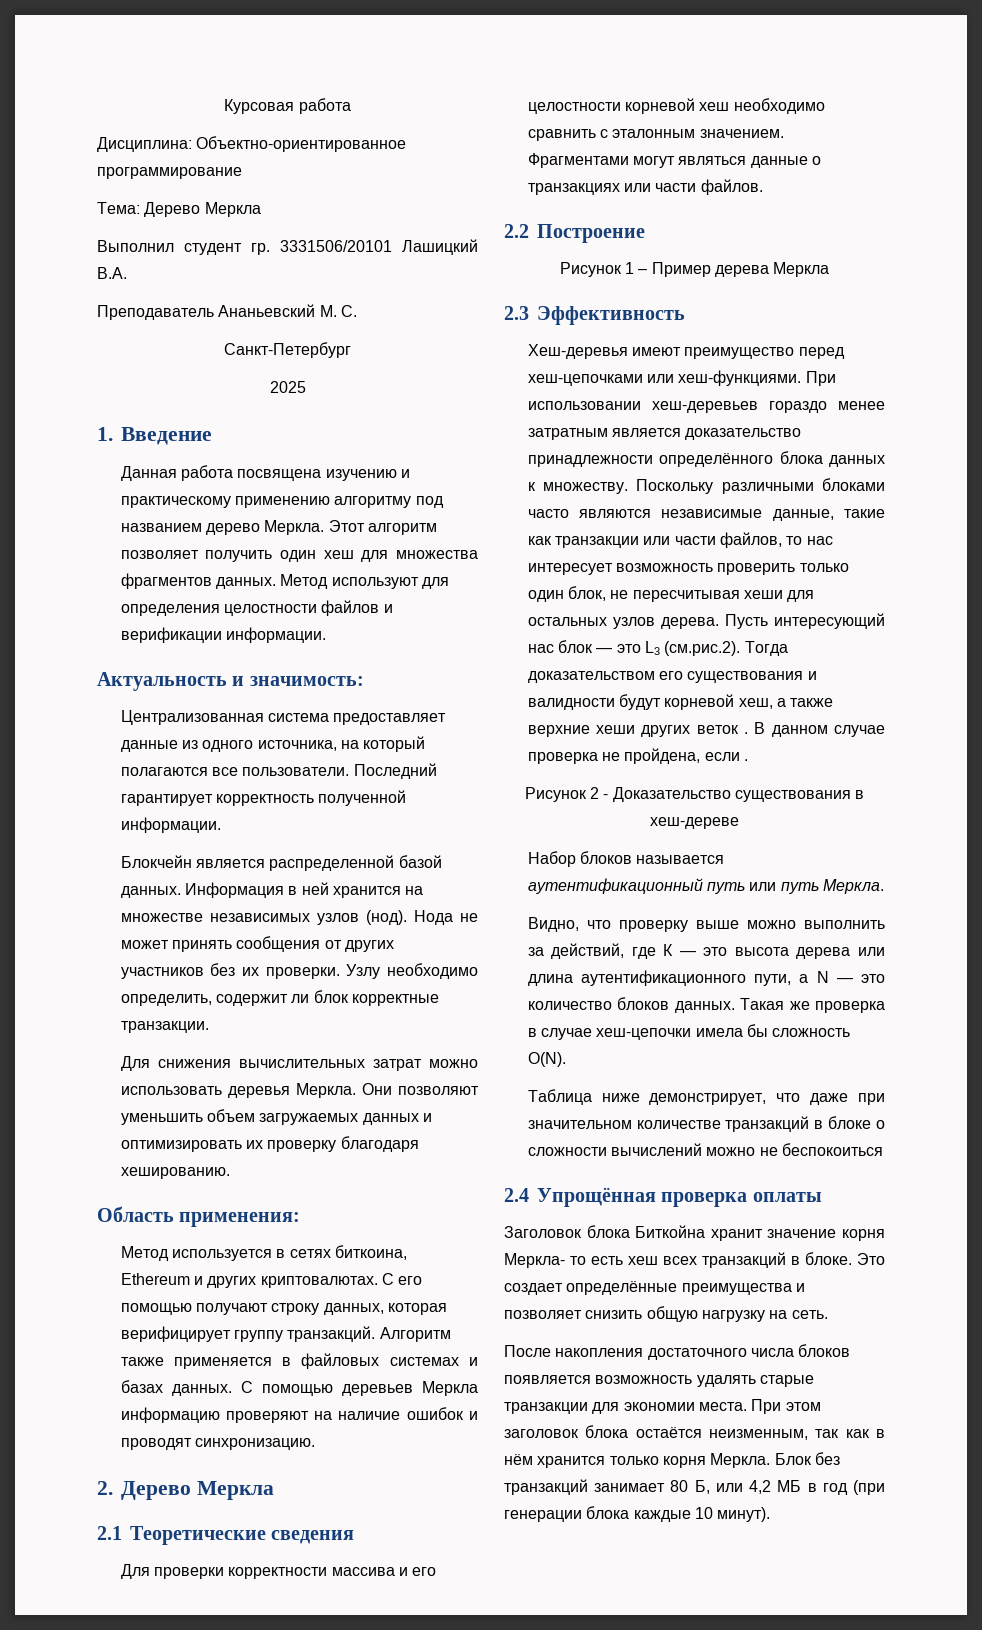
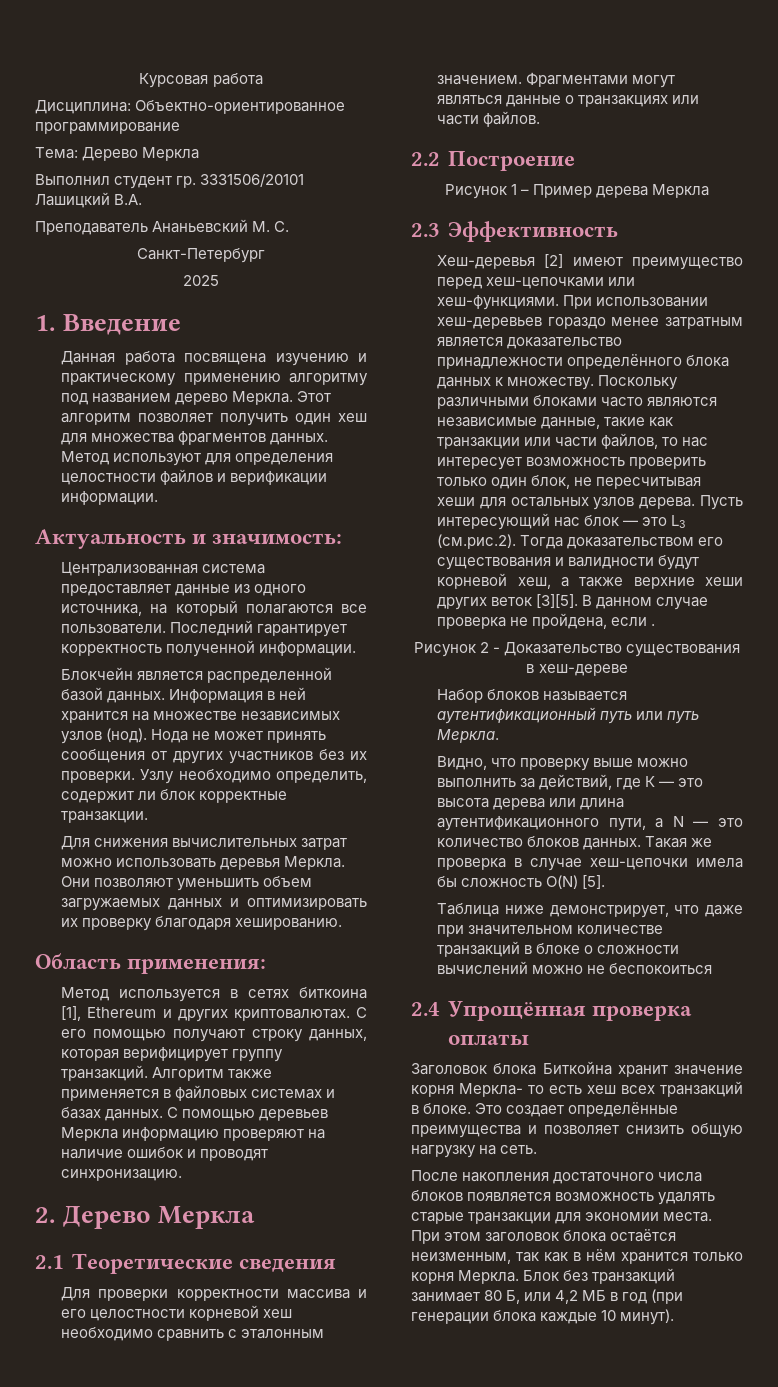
[334,1245,407,1260] биткоина, -> [299,987,368,999] [61,1006,82,1021] биткоина [1],
(628, 351) none -> [544,254,564,268] [2]
[743,732,748,734] . -> [536,594,579,608] [3][5].
[527,1052,566,1067] O(N). -> [546,875,606,889] O(N) [5].

